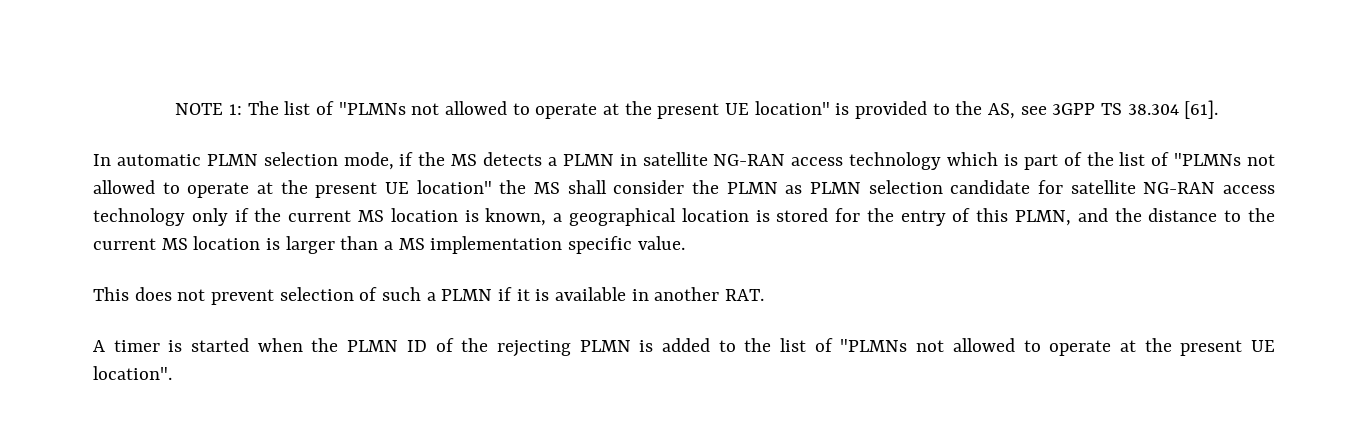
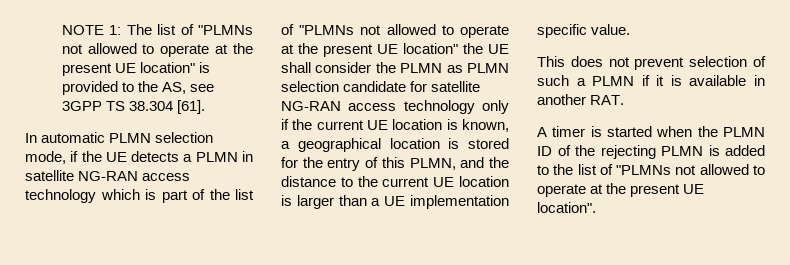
[451,154,478,166] MS -> [105,152,127,162] UE
[534,182,560,194] MS -> [488,44,509,54] UE
[357,210,384,222] MS -> [367,120,388,130] UE
[161,238,188,250] MS -> [433,177,455,187] UE
[398,238,425,250] MS -> [384,196,406,206] UE

